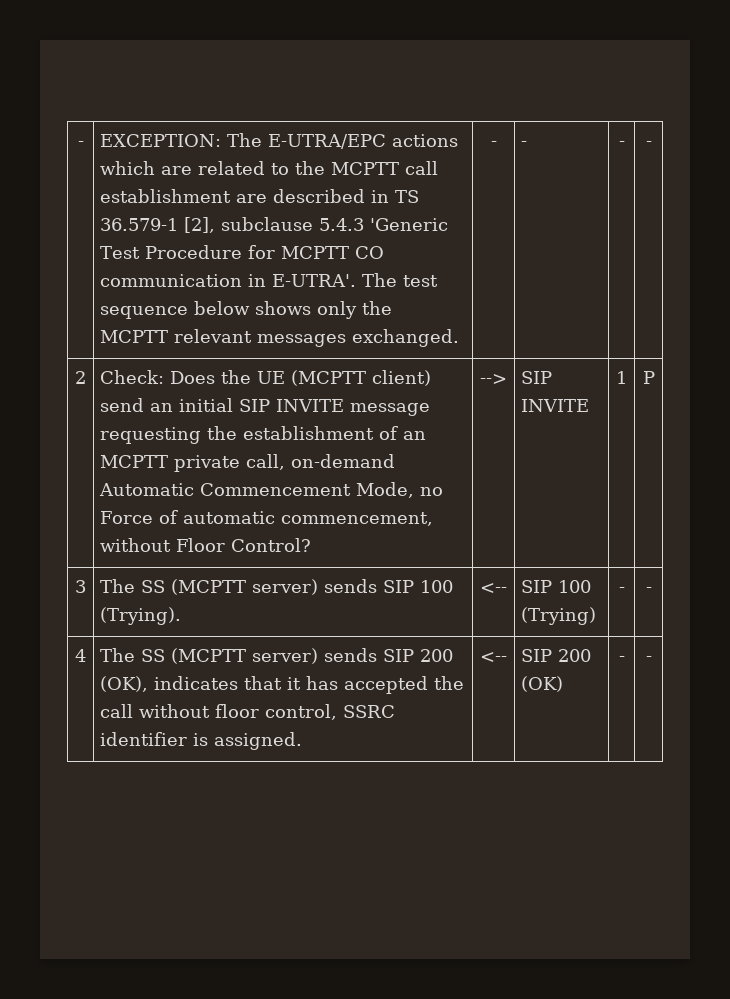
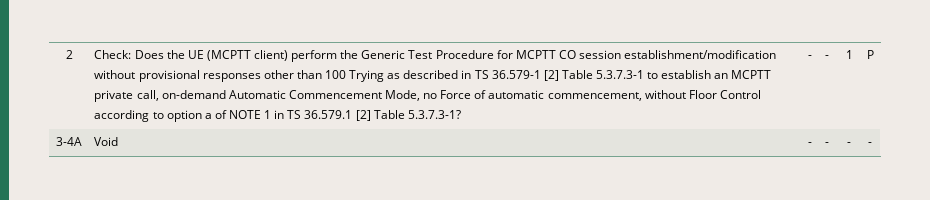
[77,141,84,147] [100,133,459,149] [100,161,439,175] [100,189,420,203] [100,217,449,233] [100,245,385,259] [100,273,439,287] [100,301,393,319] [100,329,460,347] [490,141,497,147] [521,141,528,147] [618,141,625,147] [645,141,652,147] - | EXCEPTION: The E-UTRA/EPC actions which are related to the MCPTT call establishment are described in TS 36.579-1 [2], subclause 5.4.3 'Generic Test Procedure for MCPTT CO communication in E-UTRA'. The test sequence below shows only the MCPTT relevant messages exchanged. | - | - | - | - // -> (65, 54) none
[100,398,431,416] [100,426,399,444] send an initial SIP INVITE message requesting the establishment of -> [291,50,777,62] [94,70,712,82] perform the Generic Test Procedure for MCPTT CO session establishment/modification without provisional responses other than 100 Trying as described in TS 36.579-1 [2] Table 5.3.7.3-1 to establish
[231,538,312,552] [480,374,507,384] [521,371,553,384] [521,399,590,412] [616,371,627,384] [642,371,655,384] [75,580,86,593] [100,579,454,595] [100,607,182,625] [480,583,507,593] [521,580,592,593] [521,607,597,625] [618,587,625,593] [645,587,652,593] [75,649,86,662] [100,648,454,664] [100,676,465,694] [100,704,396,720] [100,732,303,750] [480,652,507,662] [521,649,592,662] [521,676,564,692] Control? | --> | SIP INVITE | 1 | P // 3 | The SS (MCPTT server) sends SIP 100 (Trying). | <-- | SIP 100 (Trying) | - | - // 4 | The SS (MCPTT server) sends SIP 200 (OK), indicates that it has accepted the call without floor control, SSRC identifier is assigned. | <-- | SIP 200 (OK) -> [719,90,761,99] [94,110,461,122] [808,55,812,59] [825,55,830,59] [845,50,853,59] [866,50,874,59] [56,137,82,146] [94,137,119,146] [808,142,812,146] [825,142,830,146] Control according to option a of NOTE 1 in TS 36.579.1 [2] Table 5.3.7.3-1? | - | - | 1 | P // 3-4A | Void | - | -

